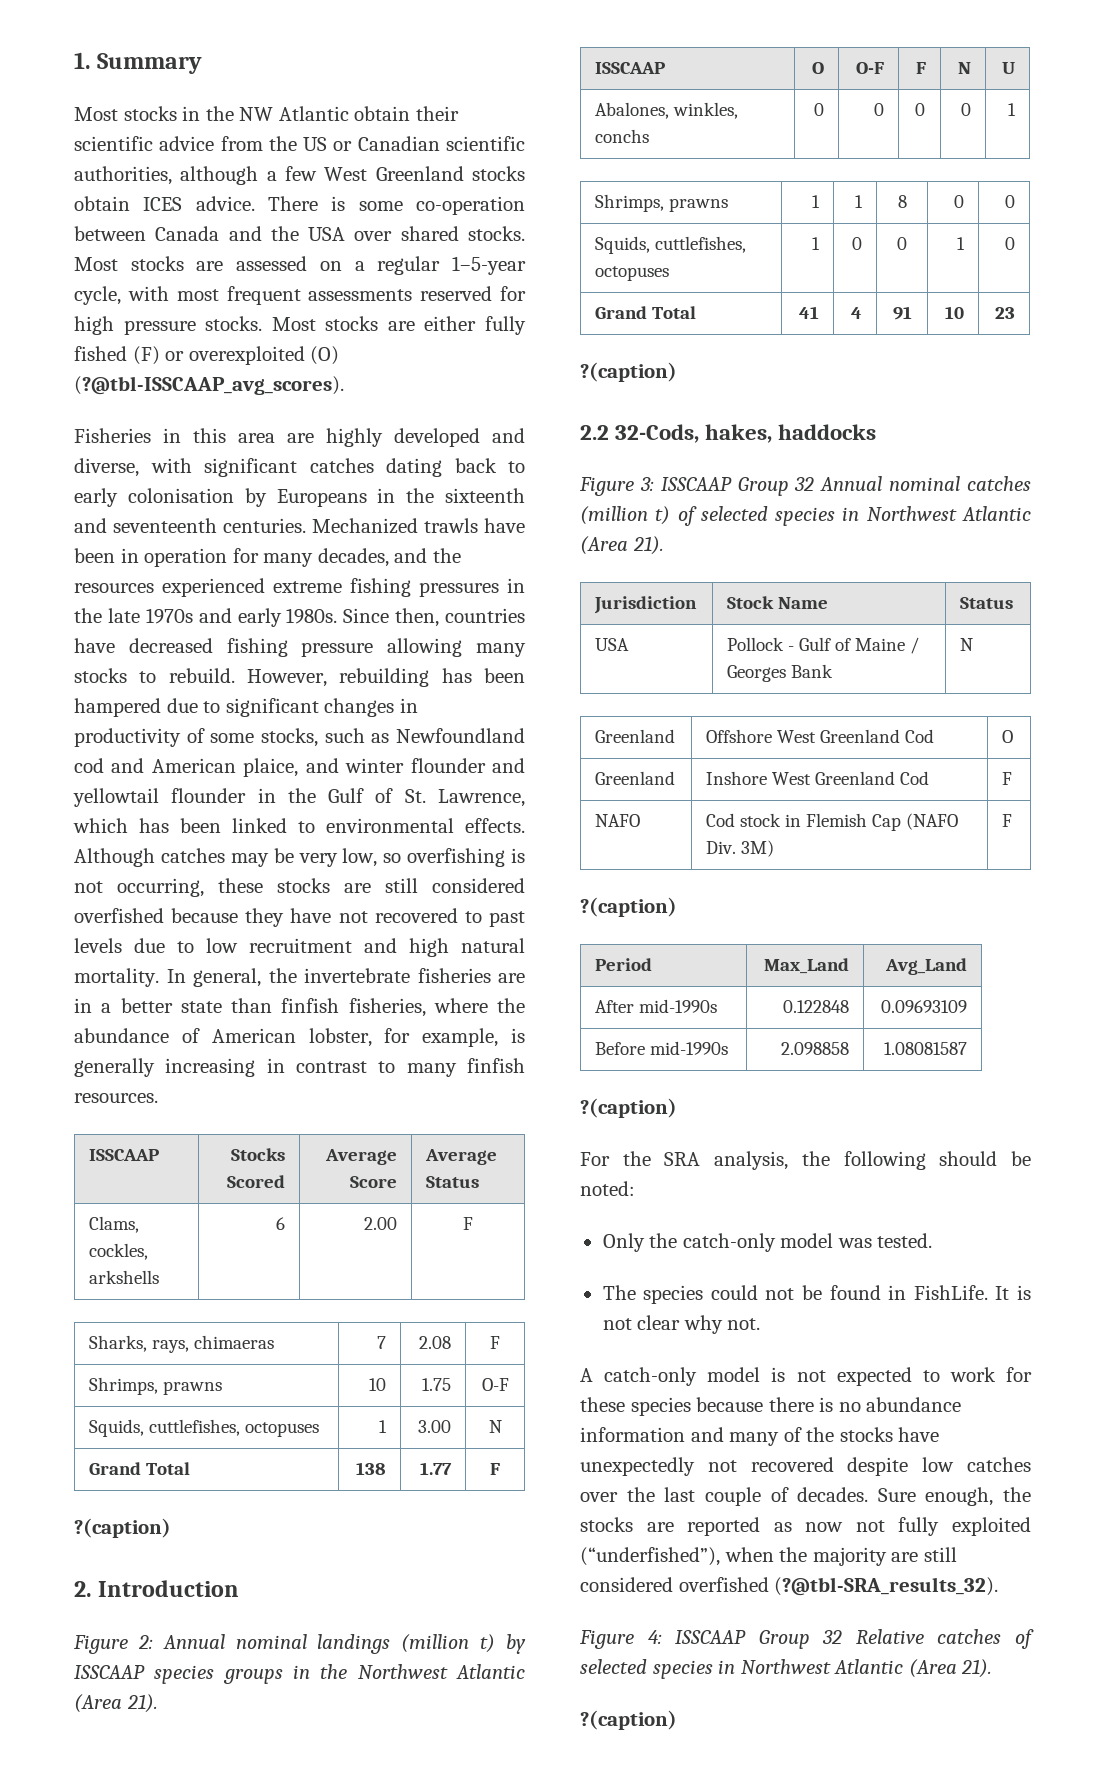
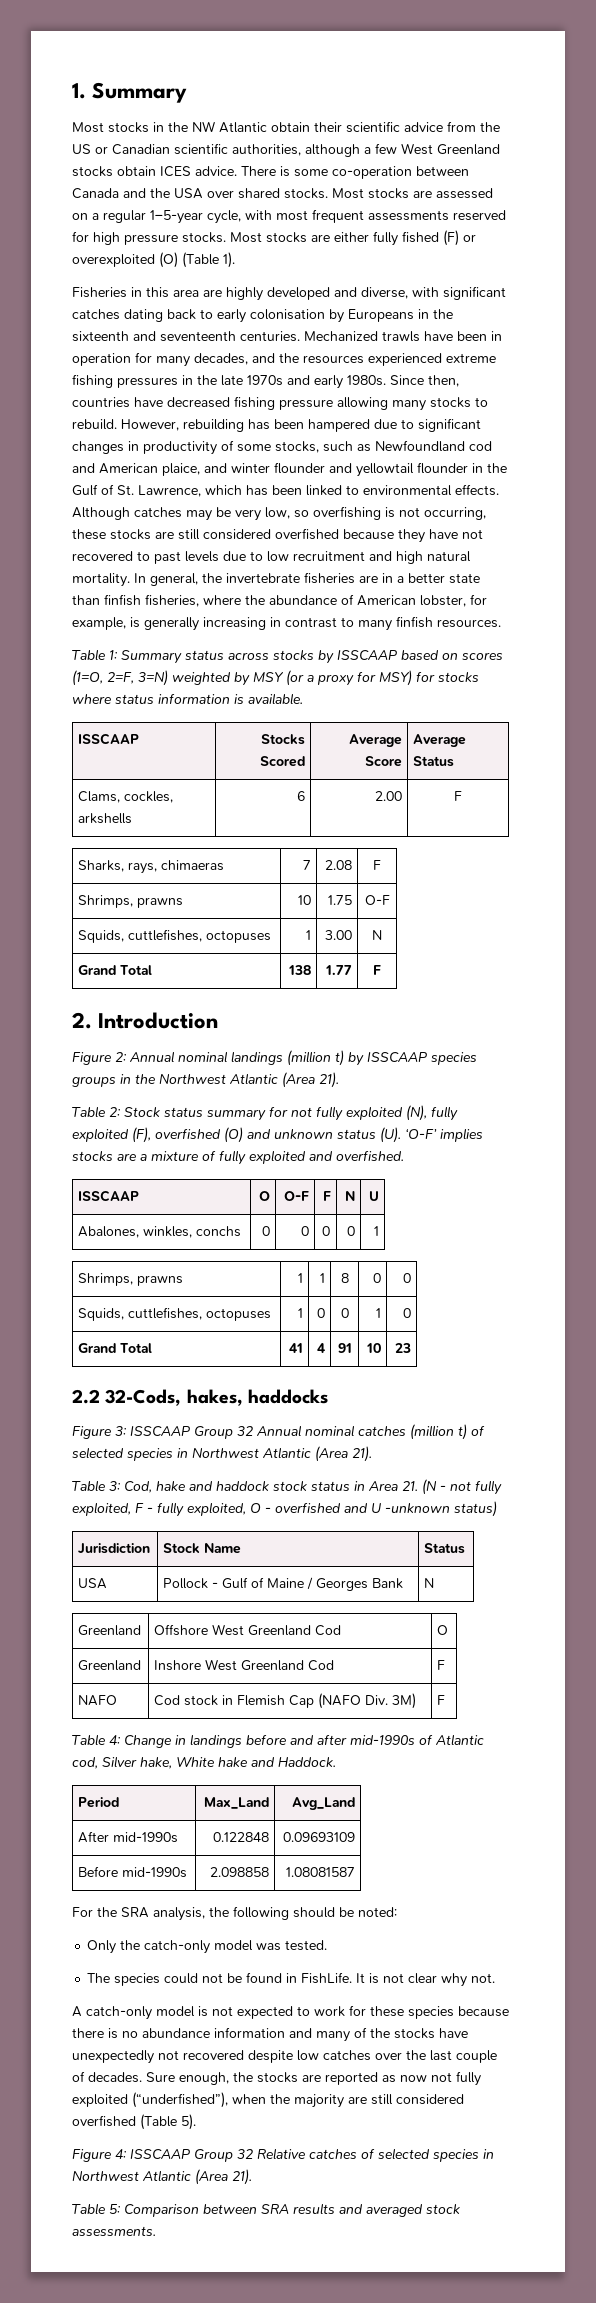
[74,376,344,395] (?@tbl-ISSCAAP_avg_scores). -> [182,252,235,268] (Table 1).
(158, 1098) none -> [72,649,503,664] [72,670,479,686] [72,693,303,705] // Table 1: Summary status across stocks by ISSCAAP based on scores (1=O, 2=F, 3=N) weighted by MSY (or a proxy for MSY) for stocks where status information is available.
[74,1518,171,1538] // ?(caption) -> (381, 970) none
(158, 1703) none -> [72,1105,458,1121] [72,1127,483,1143] [72,1150,404,1165] // Table 2: Stock status summary for not fully exploited (N), fully exploited (F), overfished (O) and unknown status (U). ‘O-F’ implies stocks are a mixture of fully exploited and overfished.
[580,362,677,382] // ?(caption) -> (411, 1348) none
(664, 545) none -> [72,1479,502,1495] [72,1501,497,1517] // Table 3: Cod, hake and haddock stock status in Area 21. (N - not fully exploited, F - fully exploited, O - overfished and U -unknown status)
[580,897,677,917] ?(caption) -> [72,1734,484,1748] [72,1756,336,1769] Table 4: Change in landings before and after mid-1990s of Atlantic cod, Silver hake, White hake and Haddock.
[580,1098,677,1118] // ?(caption) -> (355, 1872) none
[774,1577,999,1596] (?@tbl-SRA_results_32). -> [140,2114,196,2130] (Table 5).
[580,1710,677,1730] ?(caption) -> [72,2203,460,2217] [72,2226,156,2236] Table 5: Comparison between SRA results and averaged stock assessments.

